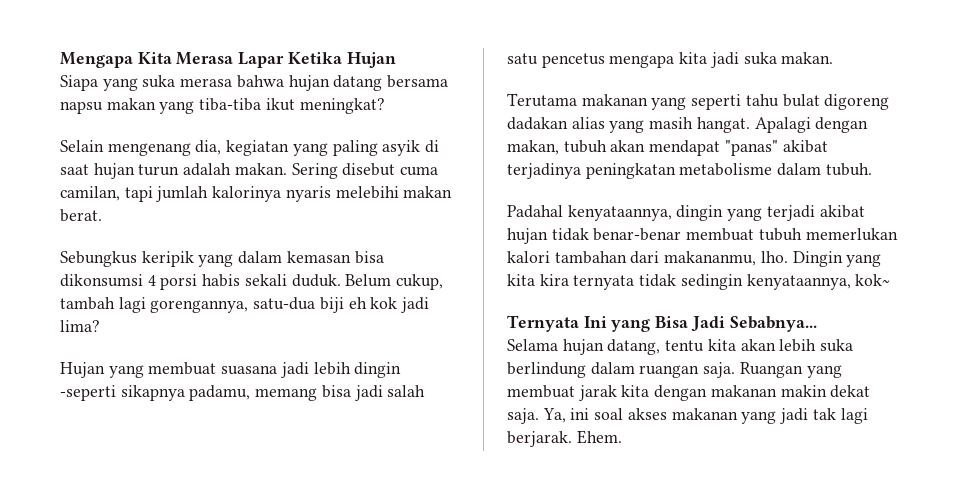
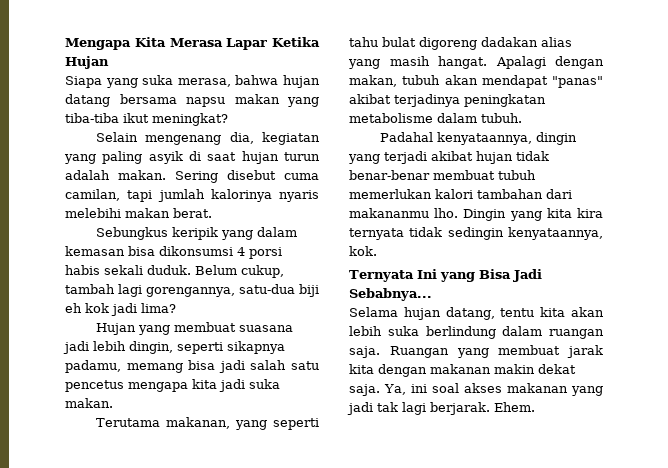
[180,78,233,87] merasa -> [177,78,231,87] merasa,
[354,362,402,378] [60,385,116,401] dingin -seperti -> [129,341,223,354] dingin, seperti
[581,94,648,106] makanan -> [165,417,230,429] makanan,
[664,251,757,266] makananmu, -> [349,208,429,218] makananmu
[855,274,891,286] kok~ -> [349,246,377,256] kok.

